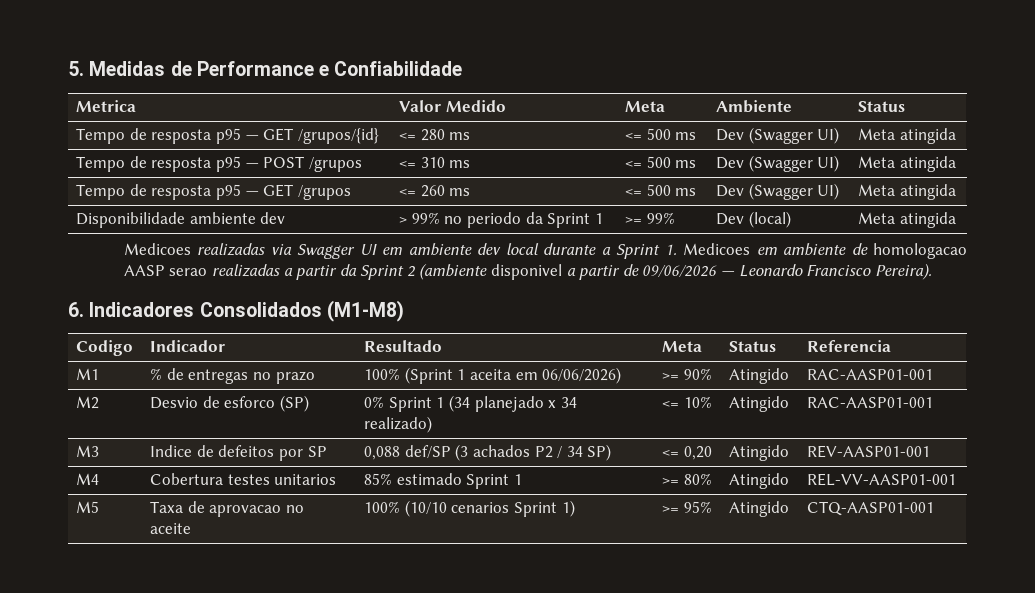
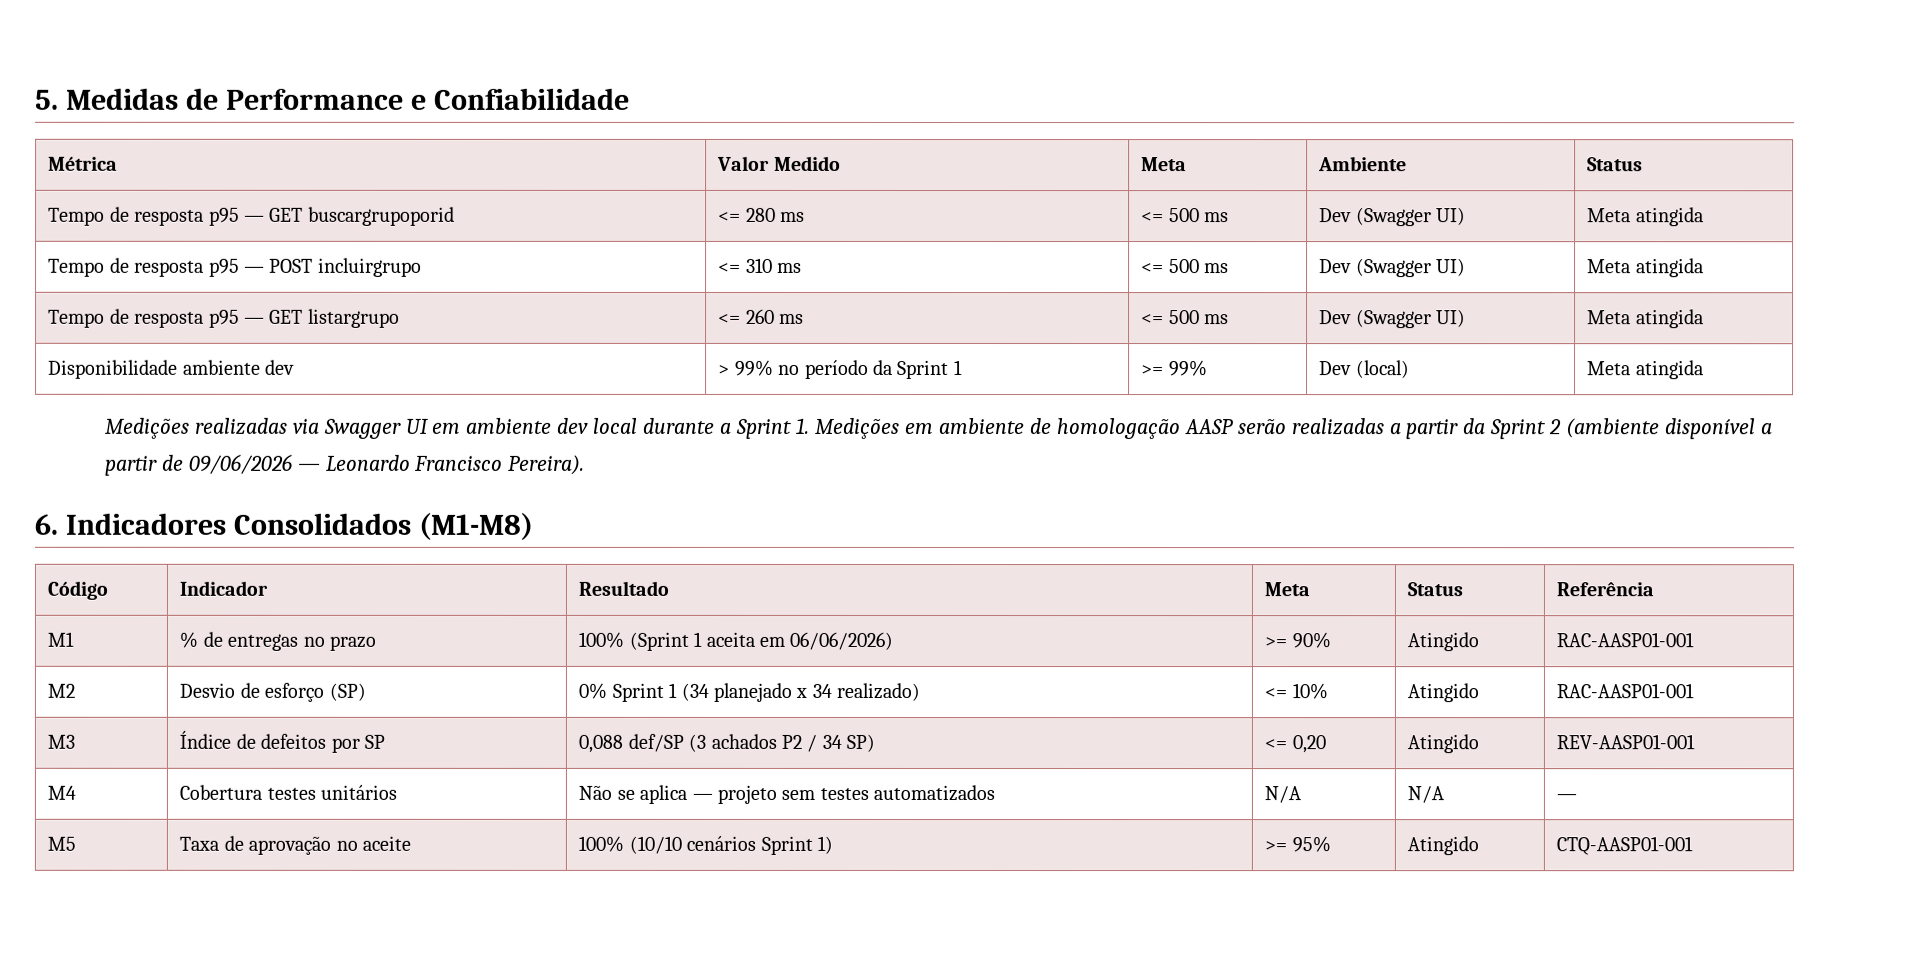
[76,100,137,112] Metrica -> [48,156,119,171] Métrica
[297,128,379,144] /grupos/{id} -> [307,206,455,226] buscargrupoporid
[308,157,362,172] /grupos -> [317,257,422,277] incluirgrupo
[297,185,351,200] /grupos -> [307,308,400,328] listargrupo
[467,212,522,228] periodo -> [804,359,869,379] período
[123,243,191,255] Medicoes -> [104,417,190,439] Medições
[683,243,751,255] Medicoes -> [814,417,900,439] Medições
[873,243,968,259] [123,265,208,276] homologacao AASP serao -> [1056,418,1287,440] homologação AASP serão
[491,264,563,280] disponivel -> [1665,418,1757,440] disponível
[76,340,134,356] Codigo -> [47,580,109,600] Código
[807,340,892,352] Referencia -> [1556,582,1655,597] Referência
[224,396,276,408] esforco -> [264,682,325,702] esforço
[150,445,193,457] Indice -> [179,730,232,749] Índice
[274,474,337,485] [364,473,523,489] [662,473,712,485] [729,473,790,489] [807,473,957,486] unitarios | 85% estimado Sprint 1 | >= 80% | Atingido | REL-VV-AASP01-001 -> [320,784,398,800] [578,784,996,804] [1264,786,1302,804] [1407,786,1445,804] [1556,794,1578,801] unitários | Não se aplica — projeto sem testes automatizados | N/A | N/A | —
[209,505,282,517] aprovacao -> [248,835,332,855] aprovação
[451,502,510,513] cenarios -> [686,835,757,851] cenários

